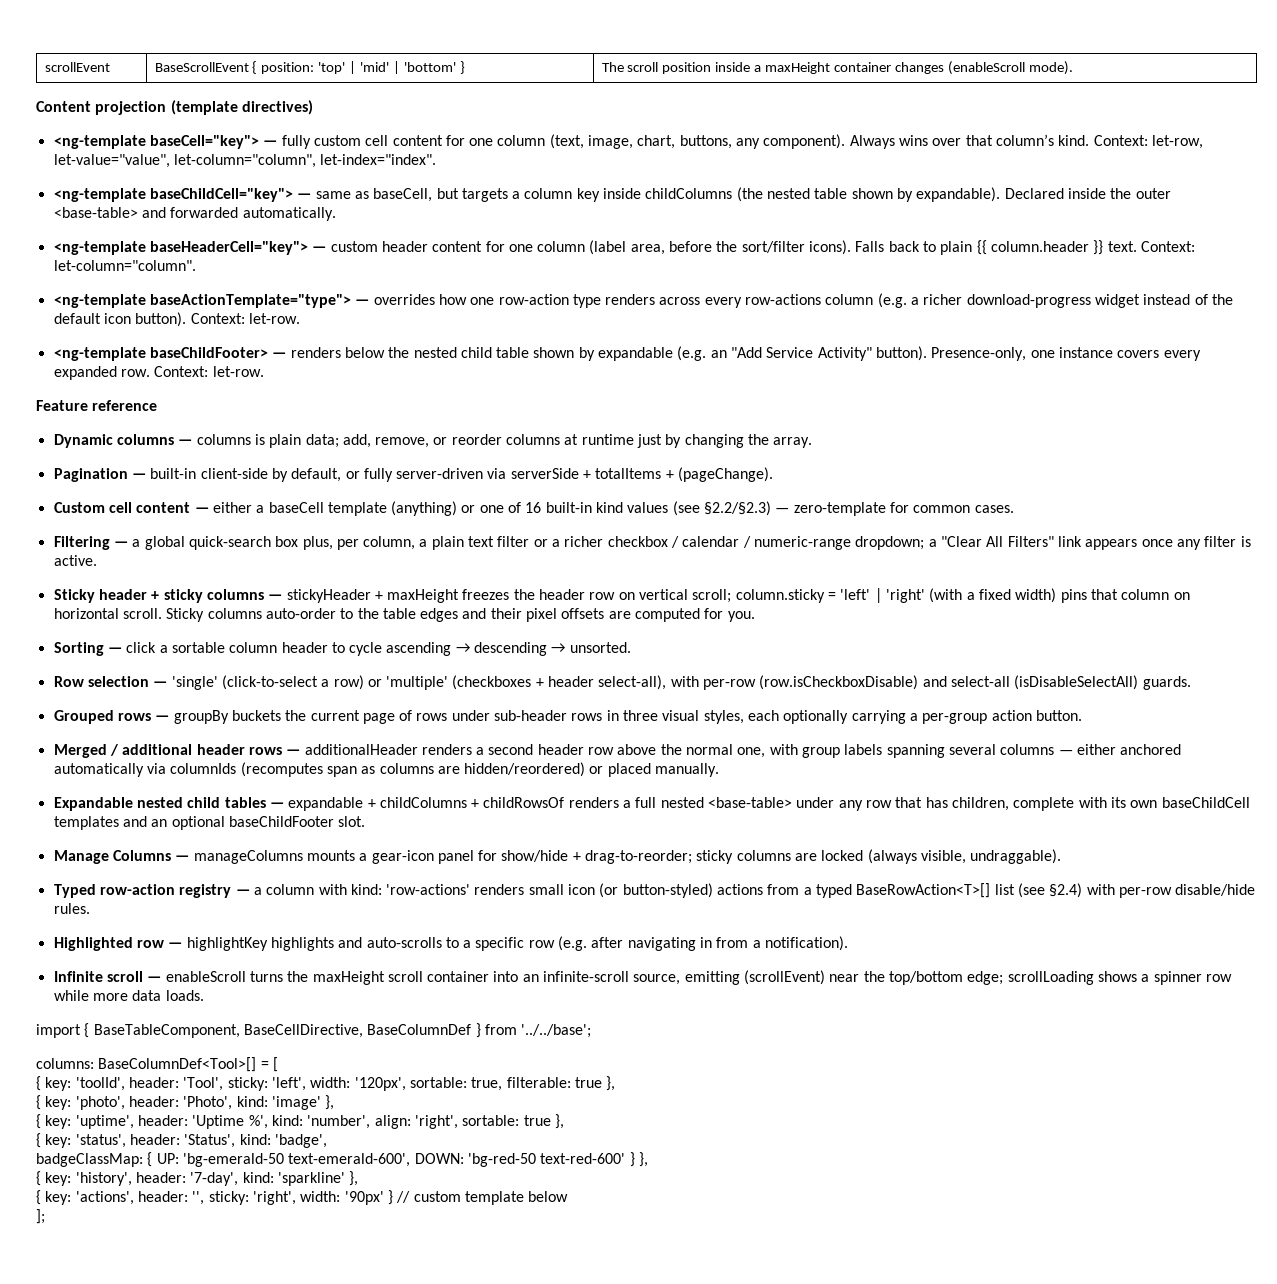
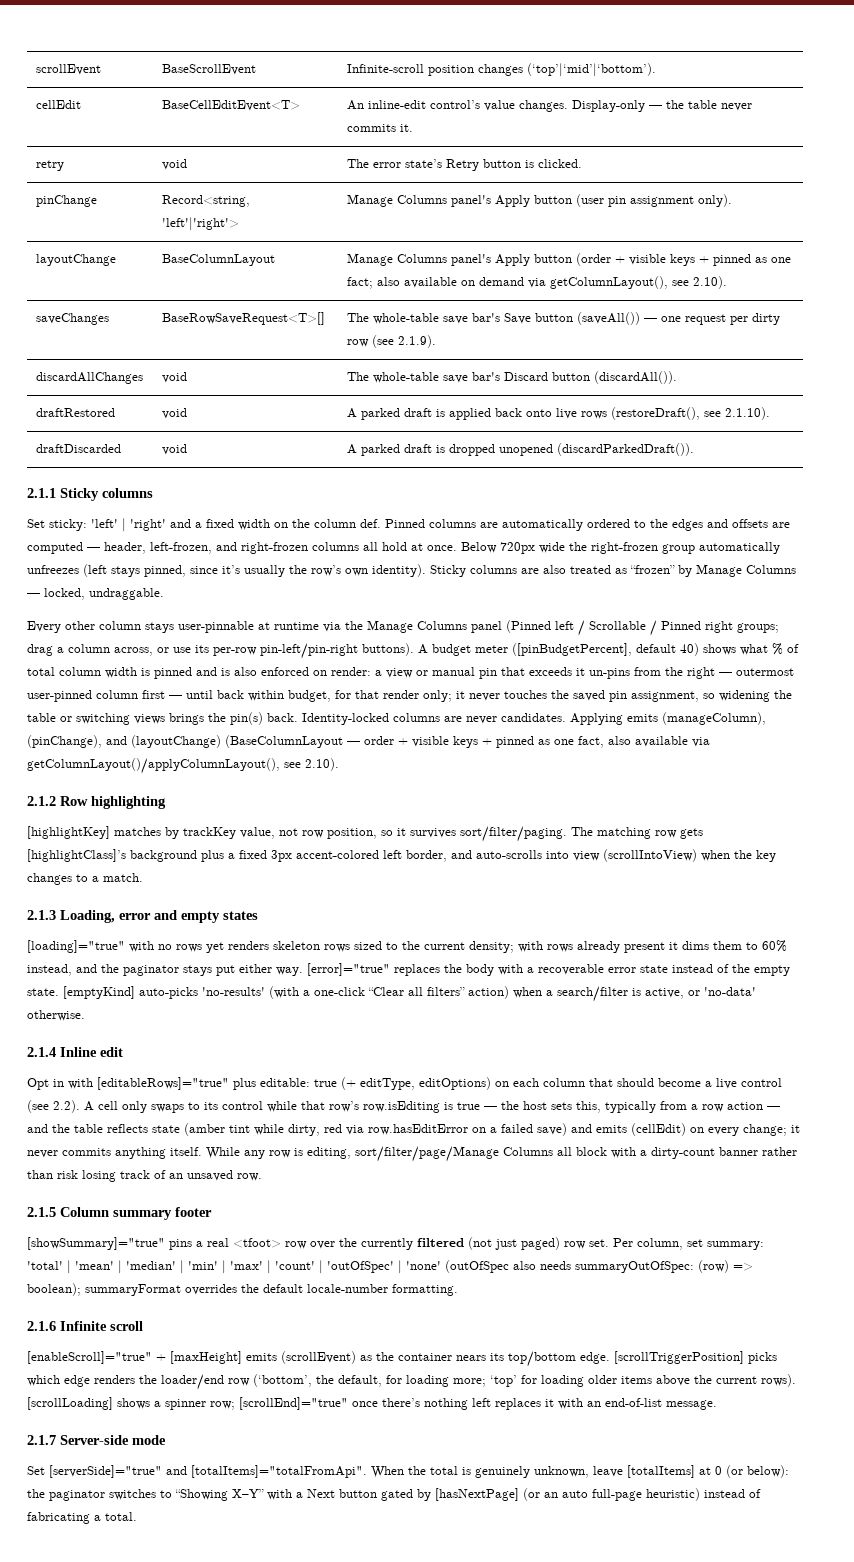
[252,61,465,74] [601,61,1073,75] [36,100,313,115] [53,134,1203,149] [53,154,437,168] [53,187,1171,202] [53,207,336,221] [53,240,1195,255] [53,260,196,271] [53,293,1234,308] [53,312,300,327] [53,346,1201,361] [53,366,264,380] [36,400,158,411] [53,434,813,448] [53,467,774,482] [53,501,1014,516] [53,536,1251,550] [53,555,97,566] [53,588,1190,603] [53,608,755,622] [53,642,631,656] [53,675,1191,690] [53,710,1082,724] [53,744,1182,758] [53,762,720,777] [53,797,1250,811] [53,816,366,830] [53,849,1062,864] [53,883,1256,898] [53,903,90,914] [53,936,849,951] [53,970,1232,985] [53,990,204,1001] [36,1023,592,1038] [36,1057,278,1072] [36,1076,616,1091] [36,1095,335,1110] [36,1114,564,1129] [36,1133,327,1148] [36,1152,648,1167] [36,1171,359,1186] [36,1190,569,1205] [36,1209,45,1224] { position: 'top' | 'mid' | 'bottom' } | The scroll position inside a maxHeight container changes (enableScroll mode). // Content projection (template directives) // <ng-template baseCell="key"> — fully custom cell content for one column (text, image, chart, buttons, any component). Always wins over that column’s kind. Context: let-row, let-value="value", let-column="column", let-index="index". // <ng-template baseChildCell="key"> — same as baseCell, but targets a column key inside childColumns (the nested table shown by expandable). Declared inside the outer <base-table> and forwarded automatically. // <ng-template baseHeaderCell="key"> — custom header content for one column (label area, before the sort/filter icons). Falls back to plain {{ column.header }} text. Context: let-column="column". // <ng-template baseActionTemplate="type"> — overrides how one row-action type renders across every row-actions column (e.g. a richer download-progress widget instead of the default icon button). Context: let-row. // <ng-template baseChildFooter> — renders below the nested child table shown by expandable (e.g. an "Add Service Activity" button). Presence-only, one instance covers every expanded row. Context: let-row. // Feature reference // Dynamic columns — columns is plain data; add, remove, or reorder columns at runtime just by changing the array. // Pagination — built-in client-side by default, or fully server-driven via serverSide + totalItems + (pageChange). // Custom cell content — either a baseCell template (anything) or one of 16 built-in kind values (see §2.2/§2.3) — zero-template for common cases. // Filtering — a global quick-search box plus, per column, a plain text filter or a richer checkbox / calendar / numeric-range dropdown; a "Clear All Filters" link appears once any filter is active. // Sticky header + sticky columns — stickyHeader + maxHeight freezes the header row on vertical scroll; column.sticky = 'left' | 'right' (with a fixed width) pins that column on horizontal scroll. Sticky columns auto-order to the table edges and their pixel offsets are computed for you. // Sorting — click a sortable column header to cycle ascending → descending → unsorted. // Row selection — 'single' (click-to-select a row) or 'multiple' (checkboxes + header select-all), with per-row (row.isCheckboxDisable) and select-all (isDisableSelectAll) guards. // Grouped rows — groupBy buckets the current page of rows under sub-header rows in three visual styles, each optionally carrying a per-group action button. // Merged / additional header rows — additionalHeader renders a second header row above the normal one, with group labels spanning several columns — either anchored automatically via columnIds (recomputes span as columns are hidden/reordered) or placed manually. // Expandable nested child tables — expandable + childColumns + childRowsOf renders a full nested <base-table> under any row that has children, complete with its own baseChildCell templates and an optional baseChildFooter slot. // Manage Columns — manageColumns mounts a gear-icon panel for show/hide + drag-to-reorder; sticky columns are locked (always visible, undraggable). // Typed row-action registry — a column with kind: 'row-actions' renders small icon (or button-styled) actions from a typed BaseRowAction<T>[] list (see §2.4) with per-row disable/hide rules. // Highlighted row — highlightKey highlights and auto-scrolls to a specific row (e.g. after navigating in from a notification). // Infinite scroll — enableScroll turns the maxHeight scroll container into an infinite-scroll source, emitting (scrollEvent) near the top/bottom edge; scrollLoading shows a spinner row while more data loads. // import { BaseTableComponent, BaseCellDirective, BaseColumnDef } from '../../base'; // columns: BaseColumnDef<Tool>[] = [ // { key: 'toolId', header: 'Tool', sticky: 'left', width: '120px', sortable: true, filterable: true }, // { key: 'photo', header: 'Photo', kind: 'image' }, // { key: 'uptime', header: 'Uptime %', kind: 'number', align: 'right', sortable: true }, // { key: 'status', header: 'Status', kind: 'badge', // badgeClassMap: { UP: 'bg-emerald-50 text-emerald-600', DOWN: 'bg-red-50 text-red-600' } }, // { key: 'history', header: '7-day', kind: 'sparkline' }, // { key: 'actions', header: '', sticky: 'right', width: '90px' } // custom template below // ]; -> [347,63,657,77] [36,100,82,109] [162,100,301,111] [347,100,753,112] [347,124,414,132] [36,160,65,171] [162,159,188,170] [347,159,583,171] [36,195,98,207] [162,195,251,207] [162,217,240,231] [347,194,733,207] [36,254,117,266] [162,254,276,266] [347,253,792,266] [347,276,728,289] [36,313,110,325] [162,312,326,325] [347,312,781,325] [347,335,437,348] [36,372,144,384] [162,372,188,383] [347,371,678,384] [36,408,116,417] [162,408,188,419] [347,407,771,420] [36,444,122,453] [162,444,188,455] [347,443,695,456] [27,488,153,501] [27,518,790,532] [27,542,780,554] [27,564,796,577] [27,588,164,600] [27,620,779,636] [27,643,799,659] [27,667,794,679] [27,690,792,702] [27,712,766,725] [27,735,710,748] [27,758,339,774] [27,796,166,809] [27,826,703,842] [27,849,776,862] [27,873,143,885] [27,910,258,923] [27,940,787,953] [27,963,790,976] [27,986,756,1002] [27,1010,85,1021] [27,1047,123,1057] [27,1077,782,1090] [27,1100,780,1113] [27,1123,800,1136] [27,1146,797,1162] [27,1170,262,1182] [27,1207,212,1220] [27,1237,764,1250] [27,1260,753,1274] [27,1283,458,1296] [27,1321,143,1331] [27,1351,777,1367] [27,1374,796,1390] [27,1397,717,1410] [27,1435,166,1445] [27,1465,789,1478] [27,1488,761,1501] [27,1512,137,1524] | Infinite-scroll position changes (‘top’|‘mid’|‘bottom’). // cellEdit | BaseCellEditEvent<T> | An inline-edit control’s value changes. Display-only — the table never commits it. // retry | void | The error state’s Retry button is clicked. // pinChange | Record<string, 'left'|'right'> | Manage Columns panel's Apply button (user pin assignment only). // layoutChange | BaseColumnLayout | Manage Columns panel's Apply button (order + visible keys + pinned as one fact; also available on demand via getColumnLayout(), see 2.10). // saveChanges | BaseRowSaveRequest<T>[] | The whole-table save bar's Save button (saveAll()) — one request per dirty row (see 2.1.9). // discardAllChanges | void | The whole-table save bar's Discard button (discardAll()). // draftRestored | void | A parked draft is applied back onto live rows (restoreDraft(), see 2.1.10). // draftDiscarded | void | A parked draft is dropped unopened (discardParkedDraft()). // 2.1.1 Sticky columns // Set sticky: 'left' | 'right' and a fixed width on the column def. Pinned columns are automatically ordered to the edges and offsets are computed — header, left-frozen, and right-frozen columns all hold at once. Below 720px wide the right-frozen group automatically unfreezes (left stays pinned, since it’s usually the row’s own identity). Sticky columns are also treated as “frozen” by Manage Columns — locked, undraggable. // Every other column stays user-pinnable at runtime via the Manage Columns panel (Pinned left / Scrollable / Pinned right groups; drag a column across, or use its per-row pin-left/pin-right buttons). A budget meter ([pinBudgetPercent], default 40) shows what % of total column width is pinned and is also enforced on render: a view or manual pin that exceeds it un-pins from the right — outermost user-pinned column first — until back within budget, for that render only; it never touches the saved pin assignment, so widening the table or switching views brings the pin(s) back. Identity-locked columns are never candidates. Applying emits (manageColumn), (pinChange), and (layoutChange) (BaseColumnLayout — order + visible keys + pinned as one fact, also available via getColumnLayout()/applyColumnLayout(), see 2.10). // 2.1.2 Row highlighting // [highlightKey] matches by trackKey value, not row position, so it survives sort/filter/paging. The matching row gets [highlightClass]’s background plus a fixed 3px accent-colored left border, and auto-scrolls into view (scrollIntoView) when the key changes to a match. // 2.1.3 Loading, error and empty states // [loading]="true" with no rows yet renders skeleton rows sized to the current density; with rows already present it dims them to 60% instead, and the paginator stays put either way. [error]="true" replaces the body with a recoverable error state instead of the empty state. [emptyKind] auto-picks 'no-results' (with a one-click “Clear all filters” action) when a search/filter is active, or 'no-data' otherwise. // 2.1.4 Inline edit // Opt in with [editableRows]="true" plus editable: true (+ editType, editOptions) on each column that should become a live control (see 2.2). A cell only swaps to its control while that row’s row.isEditing is true — the host sets this, typically from a row action — and the table reflects state (amber tint while dirty, red via row.hasEditError on a failed save) and emits (cellEdit) on every change; it never commits anything itself. While any row is editing, sort/filter/page/Manage Columns all block with a dirty-count banner rather than risk losing track of an unsaved row. // 2.1.5 Column summary footer // [showSummary]="true" pins a real <tfoot> row over the currently filtered (not just paged) row set. Per column, set summary: 'total' | 'mean' | 'median' | 'min' | 'max' | 'count' | 'outOfSpec' | 'none' (outOfSpec also needs summaryOutOfSpec: (row) => boolean); summaryFormat overrides the default locale-number formatting. // 2.1.6 Infinite scroll // [enableScroll]="true" + [maxHeight] emits (scrollEvent) as the container nears its top/bottom edge. [scrollTriggerPosition] picks which edge renders the loader/end row (‘bottom’, the default, for loading more; ‘top’ for loading older items above the current rows). [scrollLoading] shows a spinner row; [scrollEnd]="true" once there’s nothing left replaces it with an end-of-list message. // 2.1.7 Server-side mode // Set [serverSide]="true" and [totalItems]="totalFromApi". When the total is genuinely unknown, leave [totalItems] at 0 (or below): the paginator switches to “Showing X–Y” with a Next button gated by [hasNextPage] (or an auto full-page heuristic) instead of fabricating a total.

